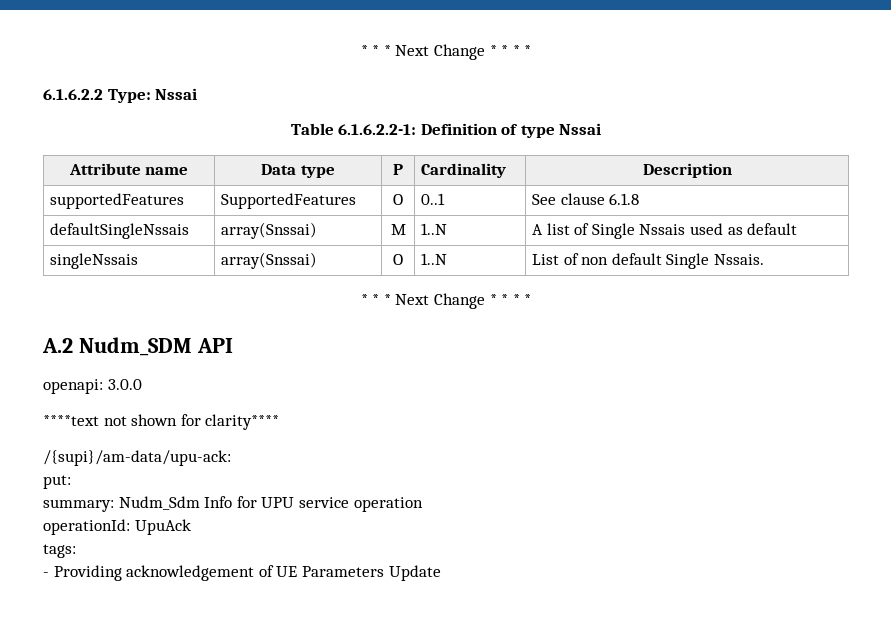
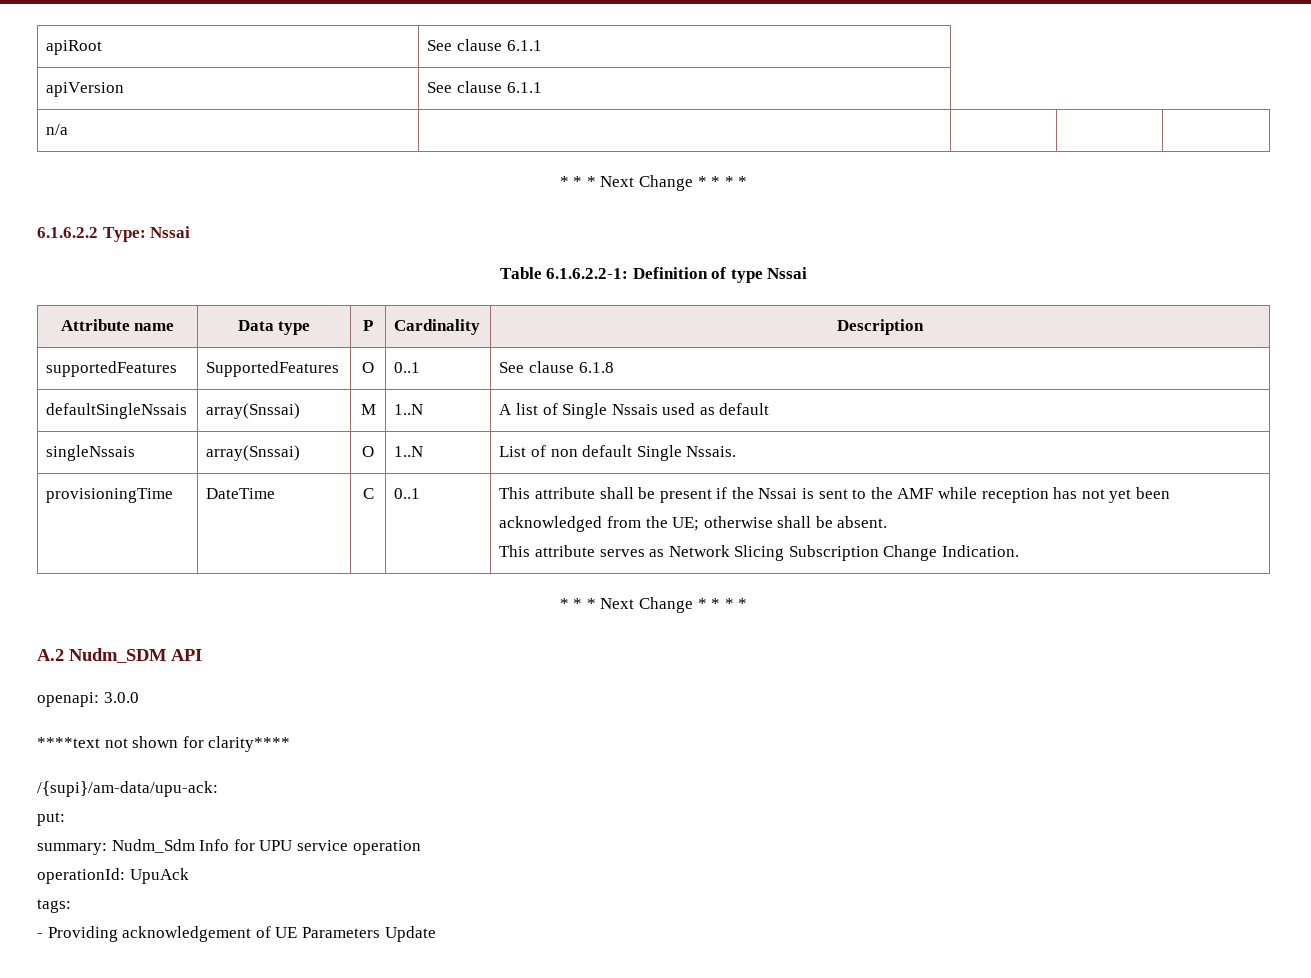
(360, 50) none -> [46,40,103,55] [427,39,542,51] [46,82,125,97] [427,81,542,93] [46,124,69,135] apiRoot | See clause 6.1.1 // apiVersion | See clause 6.1.1 // n/a | | | | //
(765, 259) none -> [46,488,174,503] [206,488,276,499] [362,488,374,499] [394,488,421,499] [499,487,1170,503] [499,516,888,532] [499,545,1020,561] // provisioningTime | DateTime | C | 0..1 | This attribute shall be present if the Nssai is sent to the AMF while reception has not yet been acknowledged from the UE; otherwise shall be absent. // This attribute serves as Network Slicing Subscription Change Indication.

